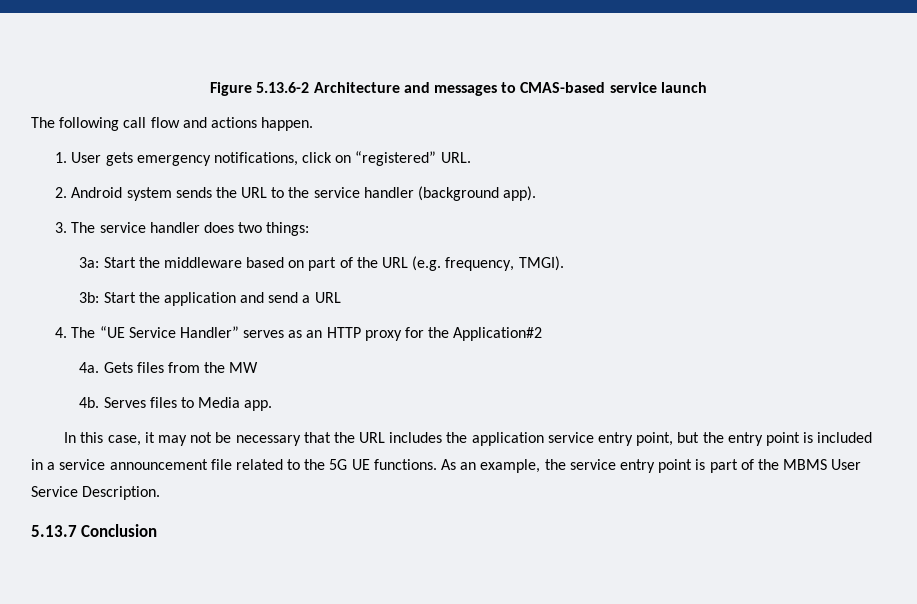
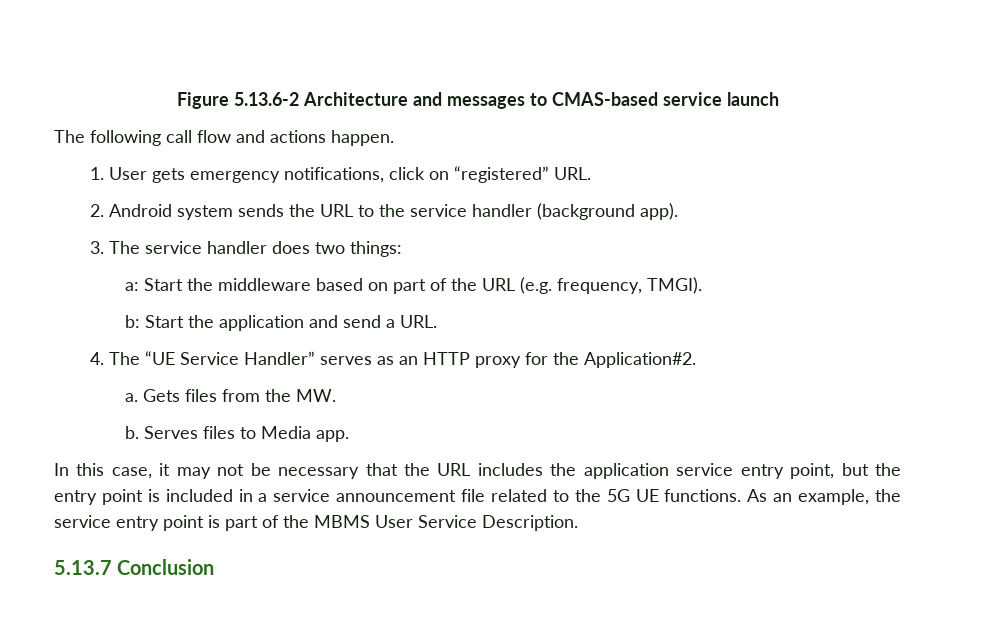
[79,257,100,268] 3a: -> [125,282,140,291] a:
[79,292,100,303] 3b: -> [125,315,141,328] b:
[314,292,341,303] URL -> [400,315,438,328] URL.
[453,327,543,341] [79,362,100,373] Application#2 // 4a. -> [583,352,696,368] [125,393,139,402] Application#2. // a.
[229,362,259,373] [79,397,100,408] MW // 4b. -> [296,389,337,402] [125,426,140,439] MW. // b.

